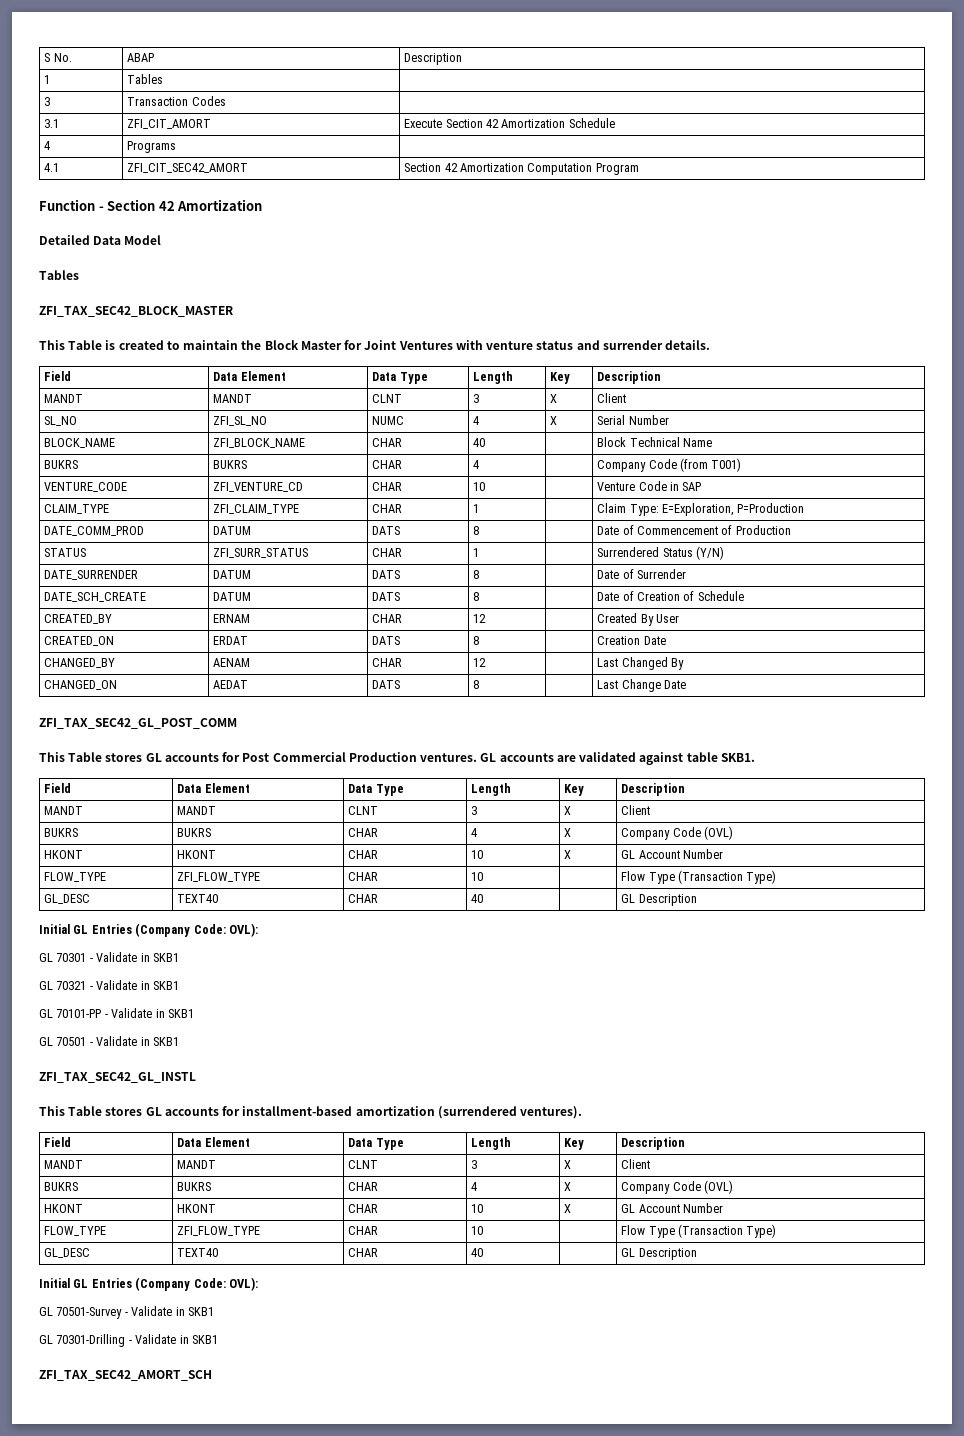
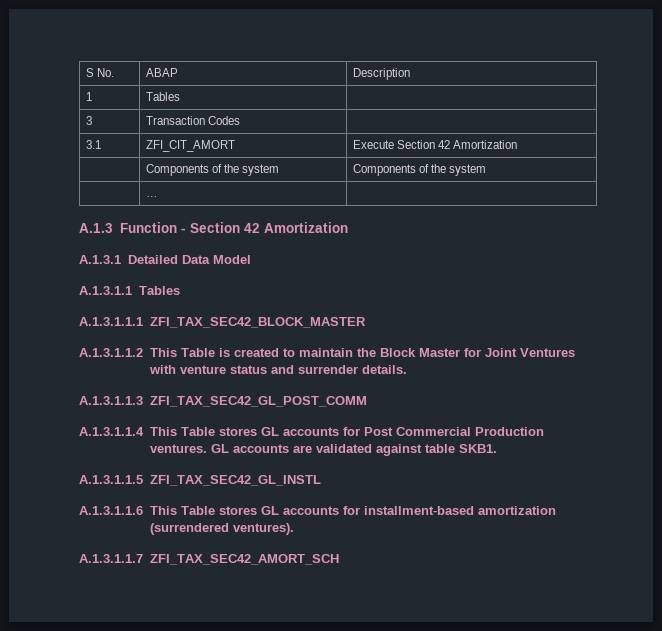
[568,118,615,128] [44,141,51,150] [127,141,177,153] [44,163,60,172] [127,163,249,173] [404,163,639,175] Schedule // 4 | Programs | // 4.1 | ZFI_CIT_SEC42_AMORT | Section 42 Amortization Computation Program // -> [145,164,280,176] [352,164,487,176] [145,196,158,197] [79,223,113,233] // | Components of the system | Components of the system // | … | // A.1.3
(263, 205) none -> [79,255,121,264] A.1.3.1
(162, 240) none -> [79,286,132,295] A.1.3.1.1
(79, 275) none -> [79,317,143,326] A.1.3.1.1.1
(233, 311) none -> [79,348,143,357] A.1.3.1.1.2
[44,371,72,381] [213,371,286,381] [372,372,428,384] [473,371,514,384] [550,372,571,384] [597,371,662,384] [44,394,84,403] [213,394,253,403] [372,394,403,403] [473,394,480,403] [550,394,558,403] [597,393,627,403] [44,416,78,426] [213,416,268,426] [372,416,405,425] [473,416,480,425] [550,416,558,425] [597,415,669,425] [44,438,116,448] [213,438,306,448] [372,438,403,447] [473,438,486,447] [597,437,712,447] [44,460,79,469] [213,460,248,469] [372,460,403,469] [473,460,480,469] [597,458,742,472] [44,482,128,492] [213,482,304,492] [372,482,403,491] [473,482,486,491] [597,481,702,491] [44,504,110,514] [213,504,300,514] [372,504,403,513] [473,504,480,513] [597,503,805,516] [44,526,145,536] [213,526,252,535] [372,526,401,535] [473,526,480,535] [597,525,791,535] [44,548,87,557] [213,548,309,558] [372,548,403,557] [473,548,480,557] [597,546,724,560] [44,570,139,580] [213,570,252,579] [372,570,401,579] [473,570,480,579] [597,569,686,579] [44,592,147,602] [213,592,252,601] [372,592,401,601] [473,592,480,601] [597,591,744,601] [44,614,113,624] [213,614,251,623] [372,614,403,623] [473,614,487,623] [597,613,679,626] [44,636,115,646] [213,636,249,645] [372,636,401,645] [473,636,480,645] [597,636,666,645] [44,658,116,668] [213,658,251,667] [372,658,403,667] [473,658,487,667] [597,657,684,670] [44,680,118,690] [213,680,249,689] [372,680,401,689] [473,680,480,689] [597,679,686,692] // Field | Data Element | Data Type | Length | Key | Description // MANDT | MANDT | CLNT | 3 | X | Client // SL_NO | ZFI_SL_NO | NUMC | 4 | X | Serial Number // BLOCK_NAME | ZFI_BLOCK_NAME | CHAR | 40 | | Block Technical Name // BUKRS | BUKRS | CHAR | 4 | | Company Code (from T001) // VENTURE_CODE | ZFI_VENTURE_CD | CHAR | 10 | | Venture Code in SAP // CLAIM_TYPE | ZFI_CLAIM_TYPE | CHAR | 1 | | Claim Type: E=Exploration, P=Production // DATE_COMM_PROD | DATUM | DATS | 8 | | Date of Commencement of Production // STATUS | ZFI_SURR_STATUS | CHAR | 1 | | Surrendered Status (Y/N) // DATE_SURRENDER | DATUM | DATS | 8 | | Date of Surrender // DATE_SCH_CREATE | DATUM | DATS | 8 | | Date of Creation of Schedule // CREATED_BY | ERNAM | CHAR | 12 | | Created By User // CREATED_ON | ERDAT | DATS | 8 | | Creation Date // CHANGED_BY | AENAM | CHAR | 12 | | Last Changed By // CHANGED_ON | AEDAT | DATS | 8 | | Last Change Date // -> [79,396,143,405] // A.1.3.1.1.3
(237, 723) none -> [79,427,144,436] A.1.3.1.1.4
[44,783,72,793] [177,783,250,793] [348,784,404,796] [471,783,512,796] [564,784,585,796] [621,783,686,796] [44,806,84,815] [177,806,217,815] [348,806,379,815] [471,806,478,815] [564,806,572,815] [621,805,651,815] [44,828,79,837] [177,828,212,837] [348,828,379,837] [471,828,478,837] [564,828,572,837] [621,826,733,840] [44,850,84,859] [177,850,217,859] [348,850,379,859] [471,850,484,859] [564,850,572,859] [621,849,723,859] [44,872,107,882] [177,872,261,882] [348,872,379,881] [471,872,484,881] [621,870,777,884] [44,894,91,904] [177,894,219,903] [348,894,379,903] [471,894,484,903] [621,894,697,906] [39,923,258,937] [39,952,179,962] [39,980,179,990] [39,1008,194,1018] [39,1036,179,1046] // Field | Data Element | Data Type | Length | Key | Description // MANDT | MANDT | CLNT | 3 | X | Client // BUKRS | BUKRS | CHAR | 4 | X | Company Code (OVL) // HKONT | HKONT | CHAR | 10 | X | GL Account Number // FLOW_TYPE | ZFI_FLOW_TYPE | CHAR | 10 | | Flow Type (Transaction Type) // GL_DESC | TEXT40 | CHAR | 40 | | GL Description // Initial GL Entries (Company Code: OVL): // GL 70301 - Validate in SKB1 // GL 70321 - Validate in SKB1 // GL 70101-PP - Validate in SKB1 // GL 70501 - Validate in SKB1 // -> [79,475,143,484] // A.1.3.1.1.5
(196, 1077) none -> [79,506,143,515] A.1.3.1.1.6
[44,1137,72,1147] [177,1137,250,1147] [348,1138,404,1150] [471,1137,512,1150] [564,1138,585,1150] [621,1137,686,1150] [44,1160,84,1169] [177,1160,217,1169] [348,1160,379,1169] [471,1160,478,1169] [564,1160,572,1169] [621,1159,651,1169] [44,1182,79,1191] [177,1182,212,1191] [348,1182,379,1191] [471,1182,478,1191] [564,1182,572,1191] [621,1180,733,1194] [44,1204,84,1213] [177,1204,217,1213] [348,1204,379,1213] [471,1204,484,1213] [564,1204,572,1213] [621,1203,723,1213] [44,1226,107,1236] [177,1226,261,1236] [348,1226,379,1235] [471,1226,484,1235] [621,1224,777,1238] [44,1248,91,1258] [177,1248,219,1257] [348,1248,379,1257] [471,1248,484,1257] [621,1248,697,1260] [39,1277,258,1291] [39,1306,214,1319] [39,1334,218,1347] // Field | Data Element | Data Type | Length | Key | Description // MANDT | MANDT | CLNT | 3 | X | Client // BUKRS | BUKRS | CHAR | 4 | X | Company Code (OVL) // HKONT | HKONT | CHAR | 10 | X | GL Account Number // FLOW_TYPE | ZFI_FLOW_TYPE | CHAR | 10 | | Flow Type (Transaction Type) // GL_DESC | TEXT40 | CHAR | 40 | | GL Description // Initial GL Entries (Company Code: OVL): // GL 70501-Survey - Validate in SKB1 // GL 70301-Drilling - Validate in SKB1 // -> [79,554,143,563] // A.1.3.1.1.7

